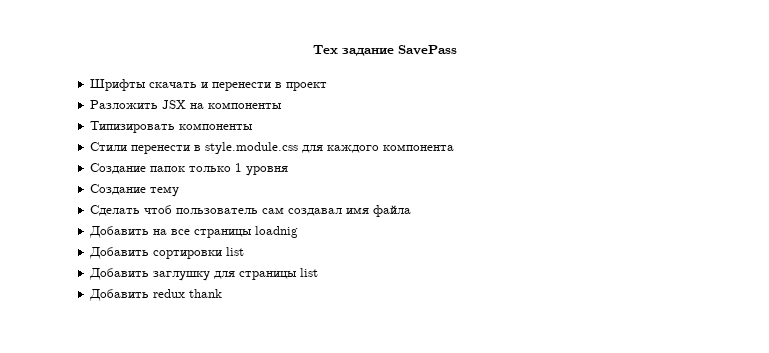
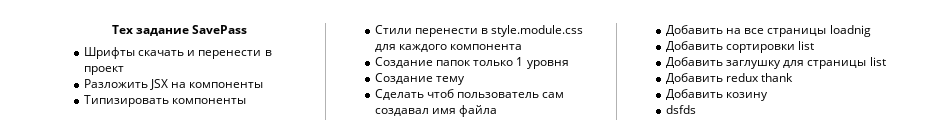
(222, 293) none -> [666,89,769,101] [666,105,697,114] // Добавить козину // dsfds

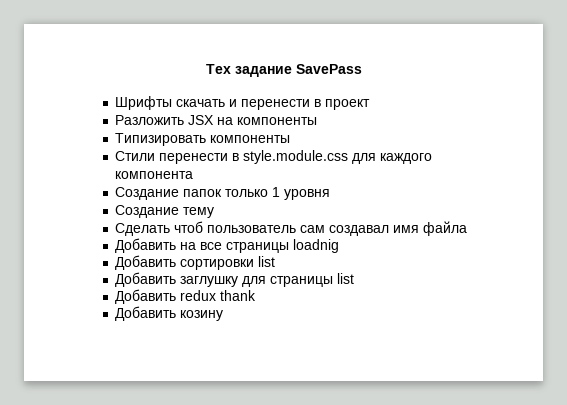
[666,105,697,114] // dsfds -> (224, 315) none

